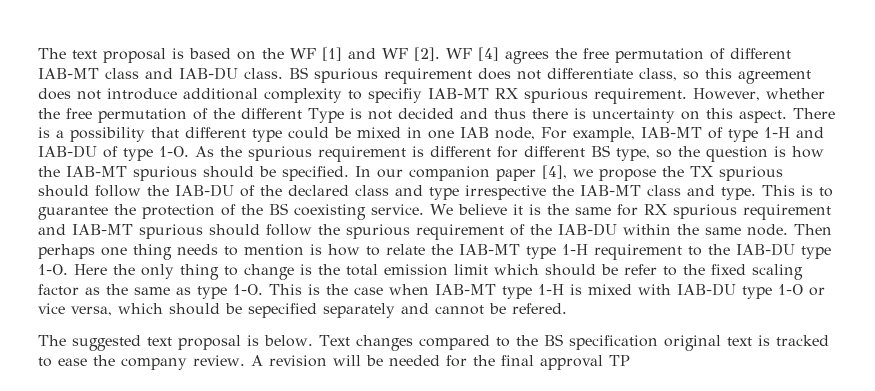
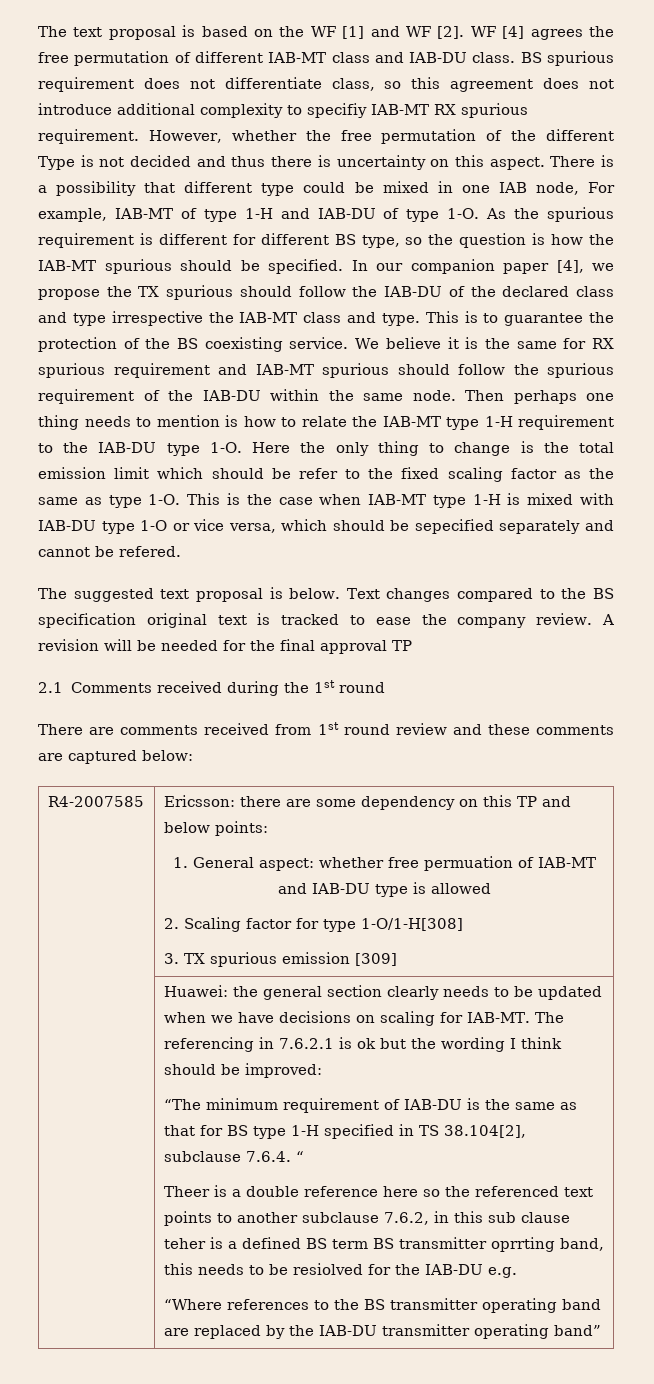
(630, 360) none -> [38,680,385,696] [38,722,615,735] [38,750,193,764] [47,796,144,807] [163,795,571,810] [163,821,268,836] [172,856,596,871] [277,882,491,897] [163,917,463,932] [163,952,397,967] [163,985,602,1000] [163,1011,564,1026] [163,1037,562,1052] [163,1063,322,1078] [163,1098,577,1113] [163,1124,526,1139] [163,1151,304,1162] [163,1185,593,1197] [163,1211,570,1226] [163,1237,604,1252] [163,1263,517,1278] [163,1298,601,1313] [163,1324,601,1339] // 2.1 Comments received during the 1st round // There are comments received from 1st round review and these comments are captured below: // R4-2007585 | Ericsson: there are some dependency on this TP and below points: // 1. General aspect: whether free permuation of IAB-MT and IAB-DU type is allowed // 2. Scaling factor for type 1-O/1-H[308] // 3. TX spurious emission [309] // | Huawei: the general section clearly needs to be updated when we have decisions on scaling for IAB-MT. The referencing in 7.6.2.1 is ok but the wording I think should be improved: // “The minimum requirement of IAB-DU is the same as that for BS type 1-H specified in TS 38.104[2], subclause 7.6.4. “ // Theer is a double reference here so the referenced text points to another subclause 7.6.2, in this sub clause teher is a defined BS term BS transmitter oprrting band, this needs to be resiolved for the IAB-DU e.g. // “Where references to the BS transmitter operating band are replaced by the IAB-DU transmitter operating band”

